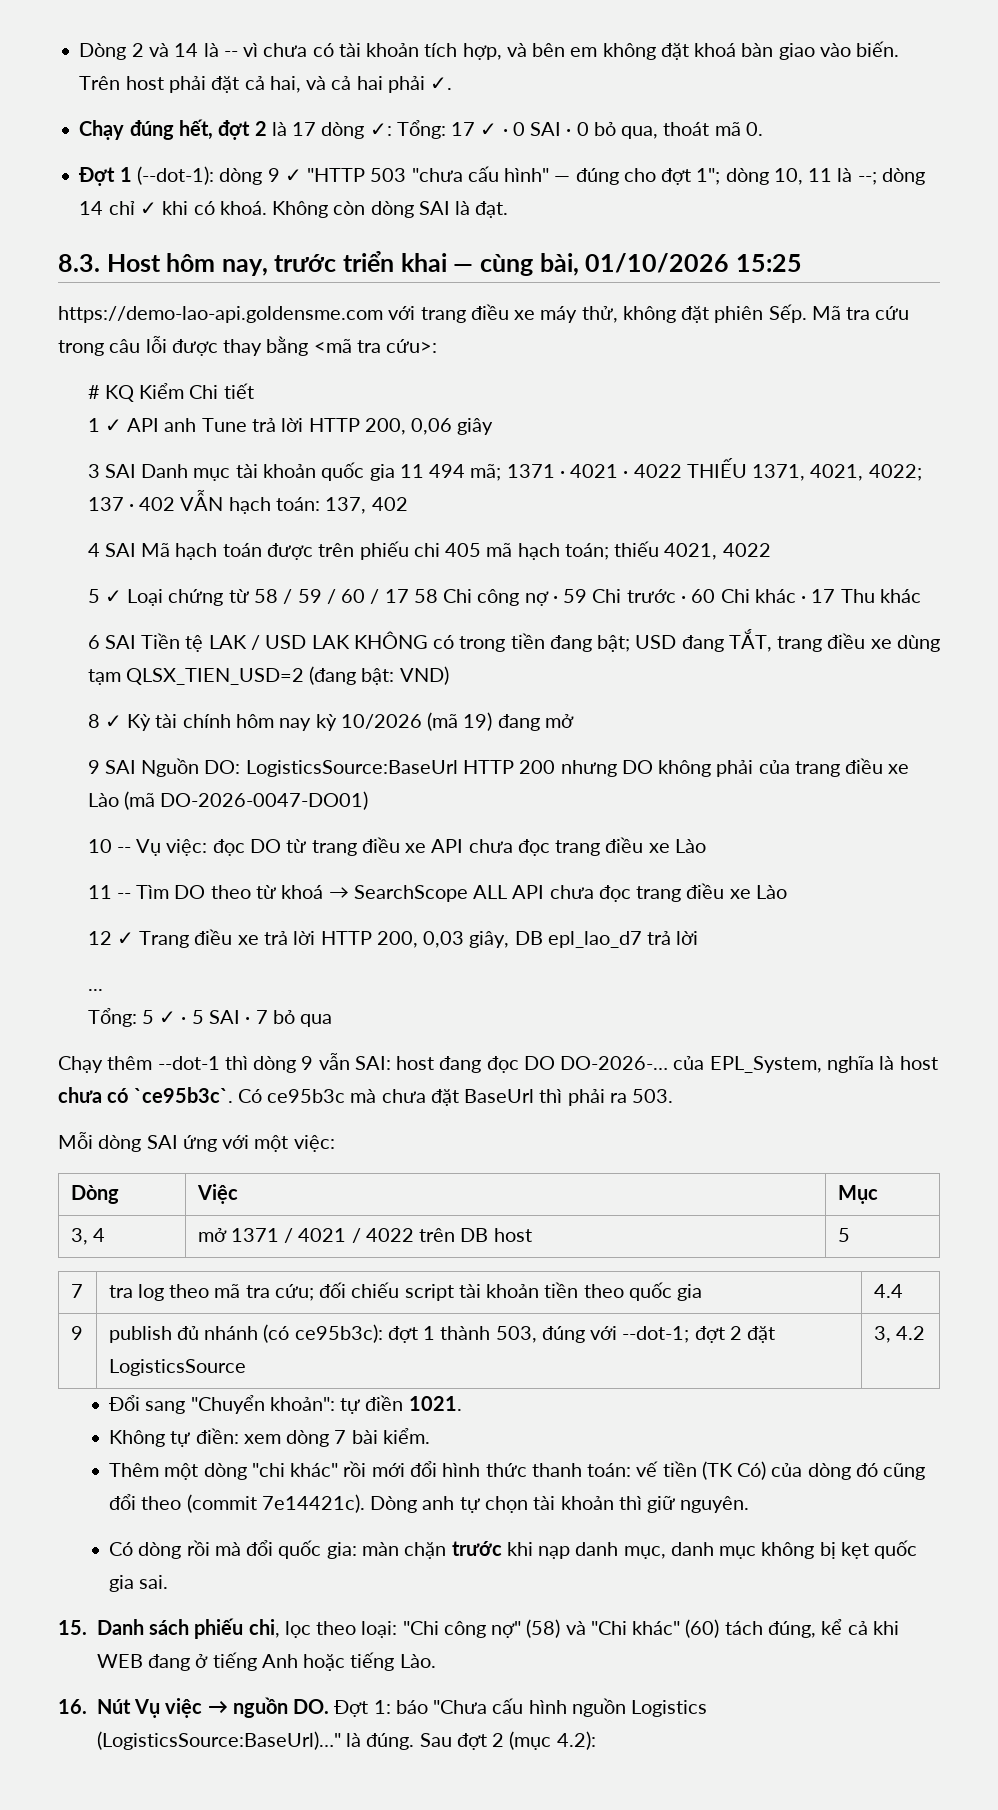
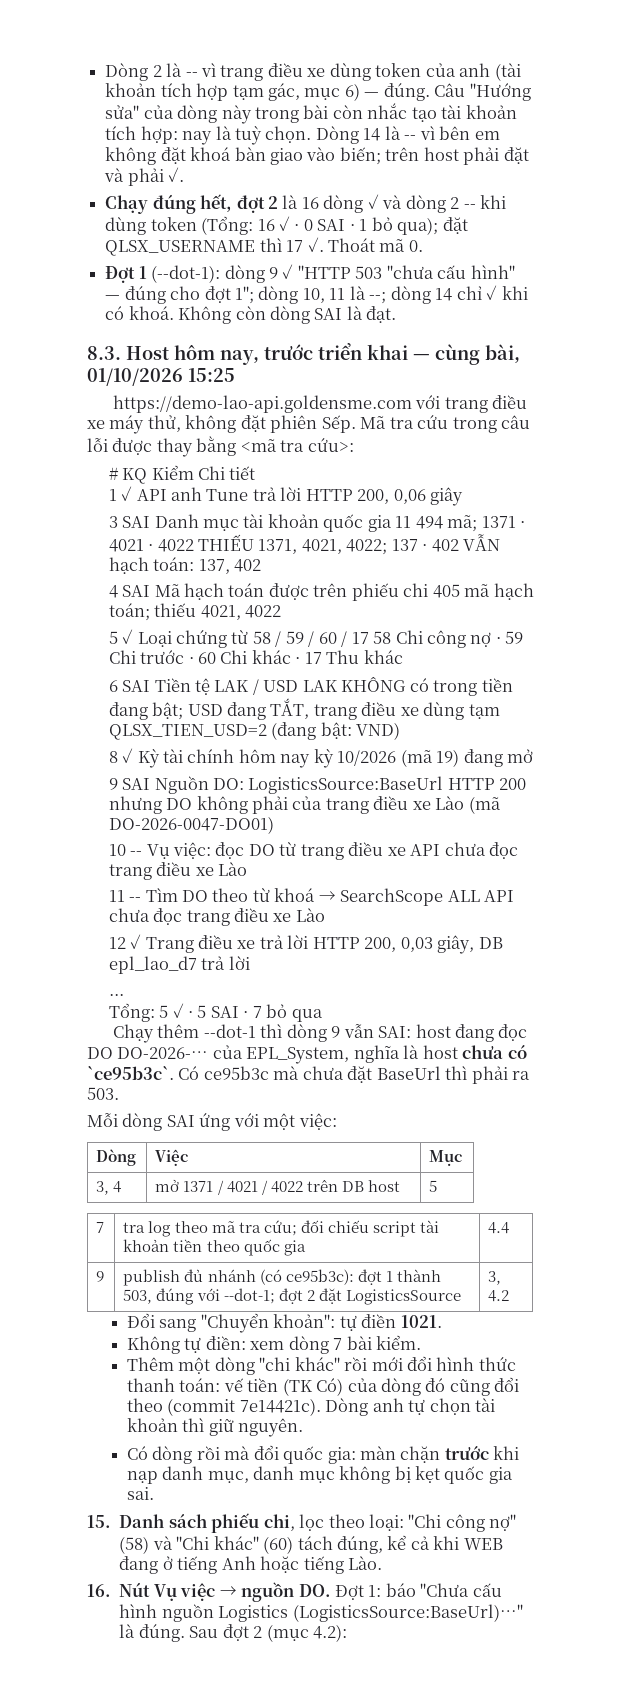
[148,43,527,60] và 14 là -- vì chưa có tài khoản tích hợp, và -> [166,63,521,81] [105,83,531,101] [105,103,517,124] [105,126,435,145] là -- vì trang điều xe dùng token của anh (tài khoản tích hợp tạm gác, mục 6) — đúng. Câu "Hướng sửa" của dòng này trong bài còn nhắc tạo tài khoản tích hợp: nay là tuỳ chọn. Dòng 14 là -- vì
[856,41,900,57] [79,76,121,90] biến. Trên -> [339,147,420,165] biến; trên
[244,76,383,93] cả hai, và cả hai -> [104,168,125,182] và
[292,120,476,139] 17 dòng ✓: Tổng: 17 -> [301,194,507,213] [105,216,275,235] 16 dòng ✓ và dòng 2 -- khi dùng token (Tổng: 16
[576,122,710,139] 0 bỏ qua, thoát -> [359,217,468,235] [105,237,375,256] 1 bỏ qua); đặt QLSX_USERNAME thì 17 ✓. Thoát

